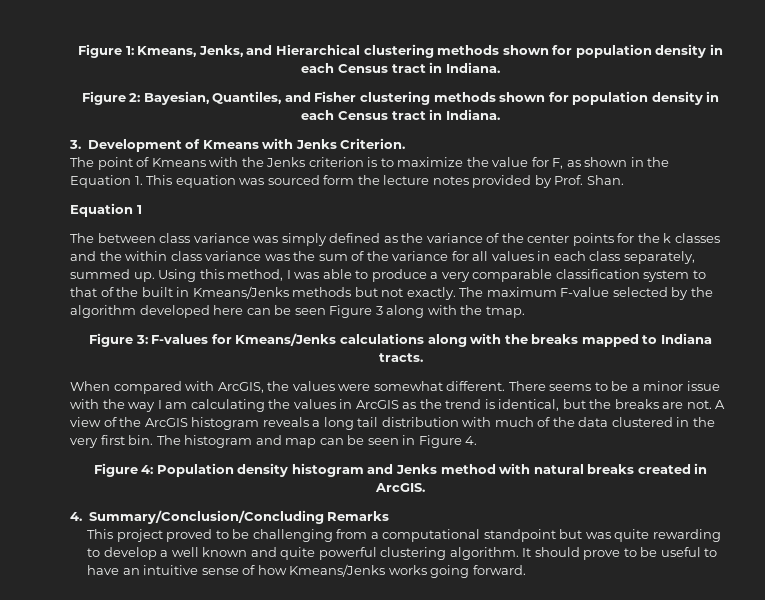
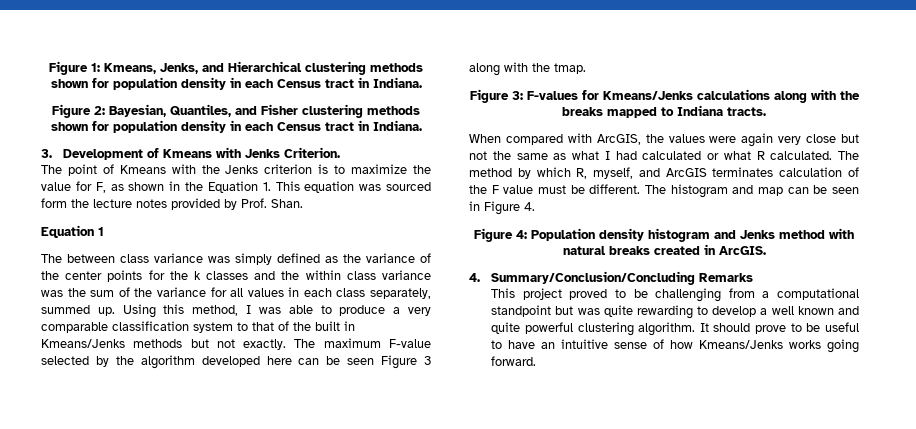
[373,381,720,391] [70,399,726,412] [70,417,715,430] [70,435,154,448] somewhat different. There seems to be a minor issue with the way I am calculating the values in ArcGIS as the trend is identical, but the breaks are not. A view of the ArcGIS histogram reveals a long tail distribution with much of the data clustered in the very first bin. -> [741,133,859,147] [469,151,859,160] [469,167,859,179] [469,184,641,194] again very close but not the same as what I had calculated or what R calculated. The method by which R, myself, and ArcGIS terminates calculation of the F value must be different.

